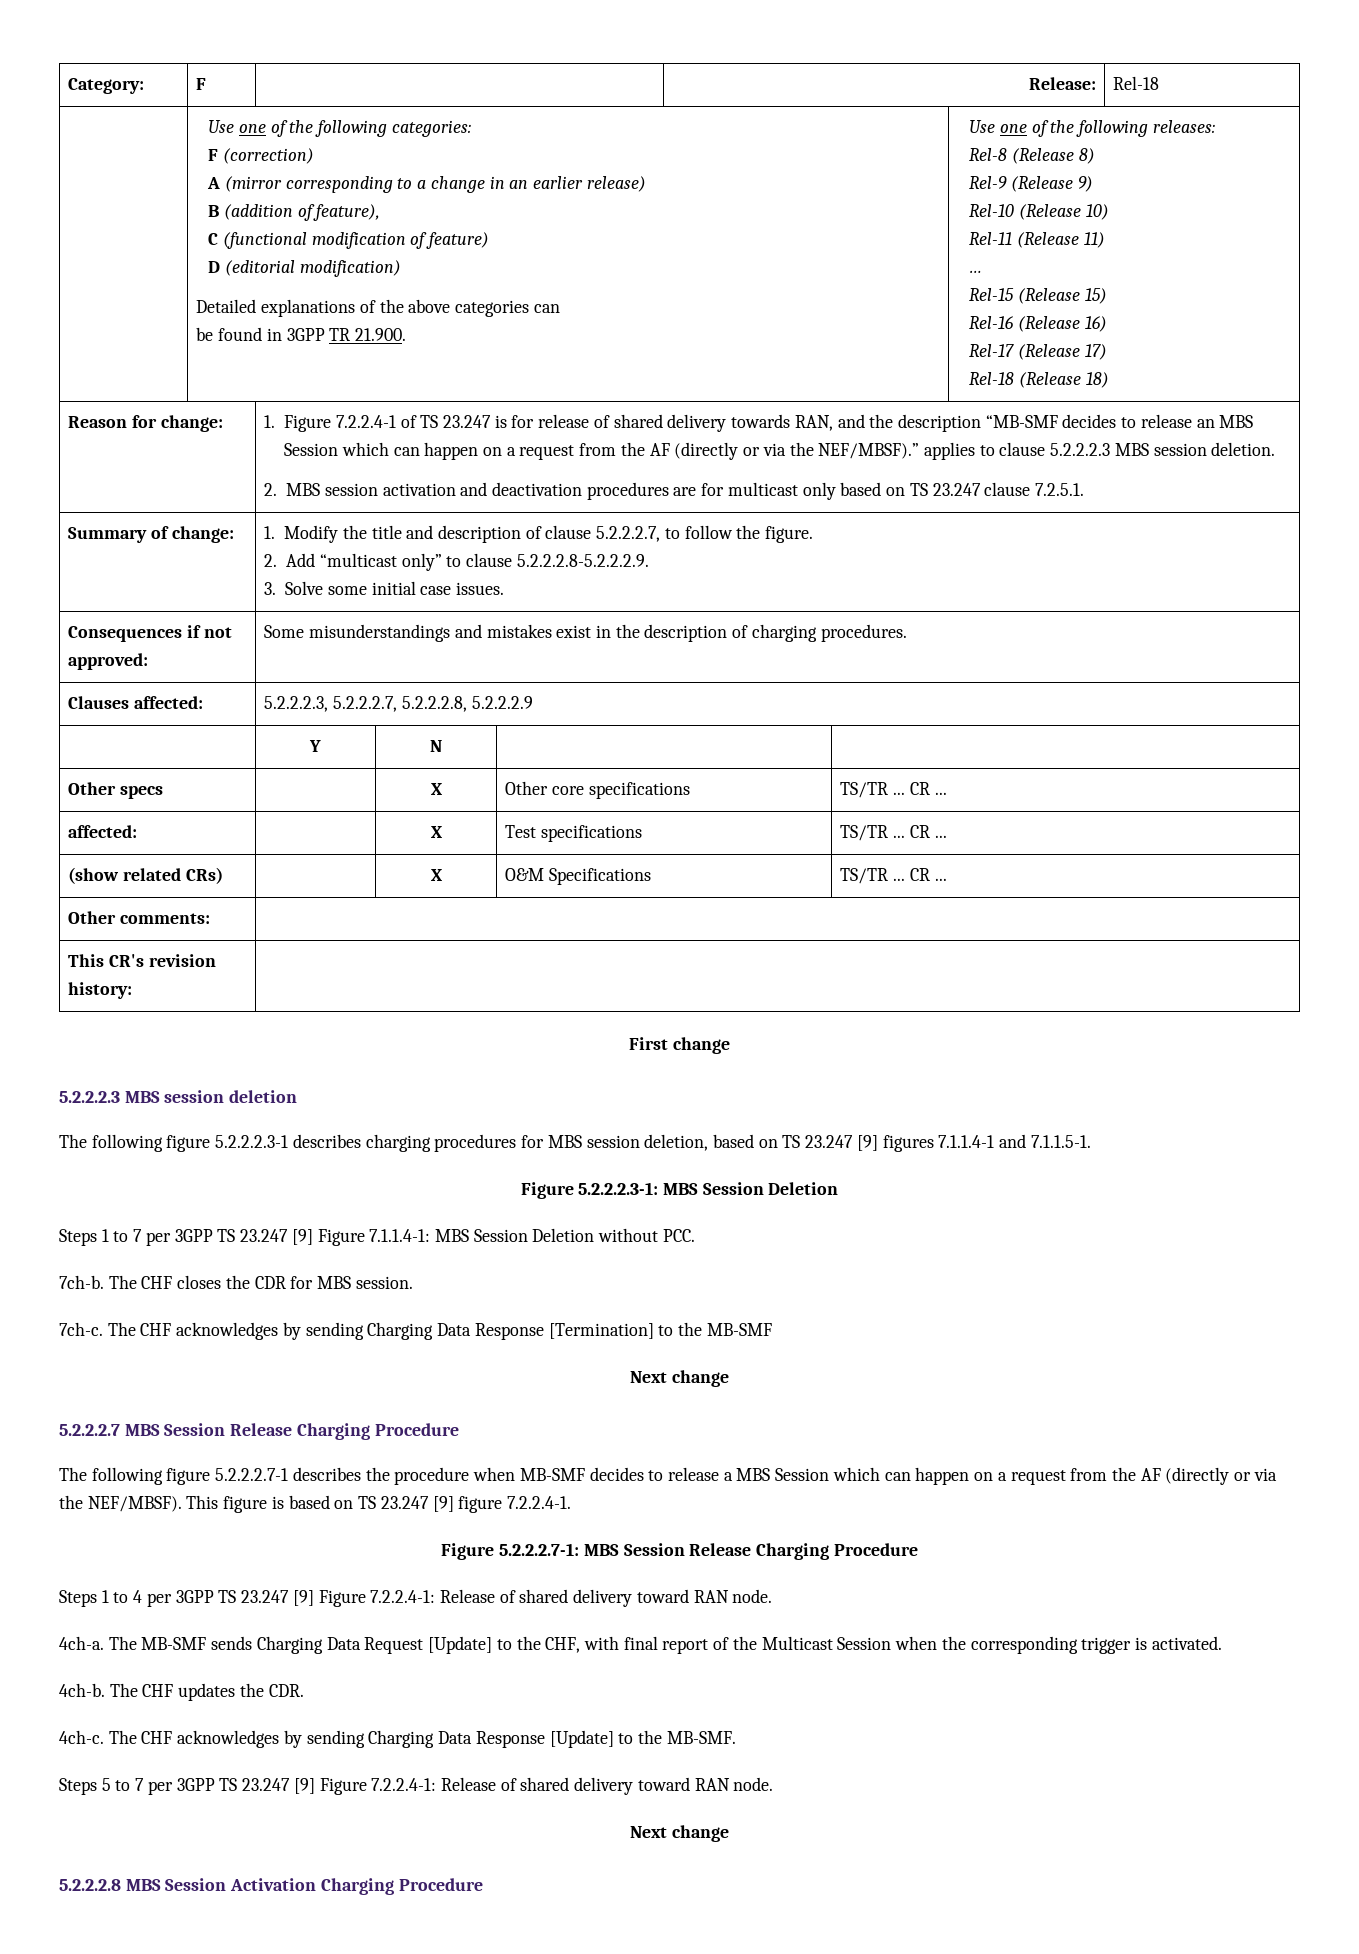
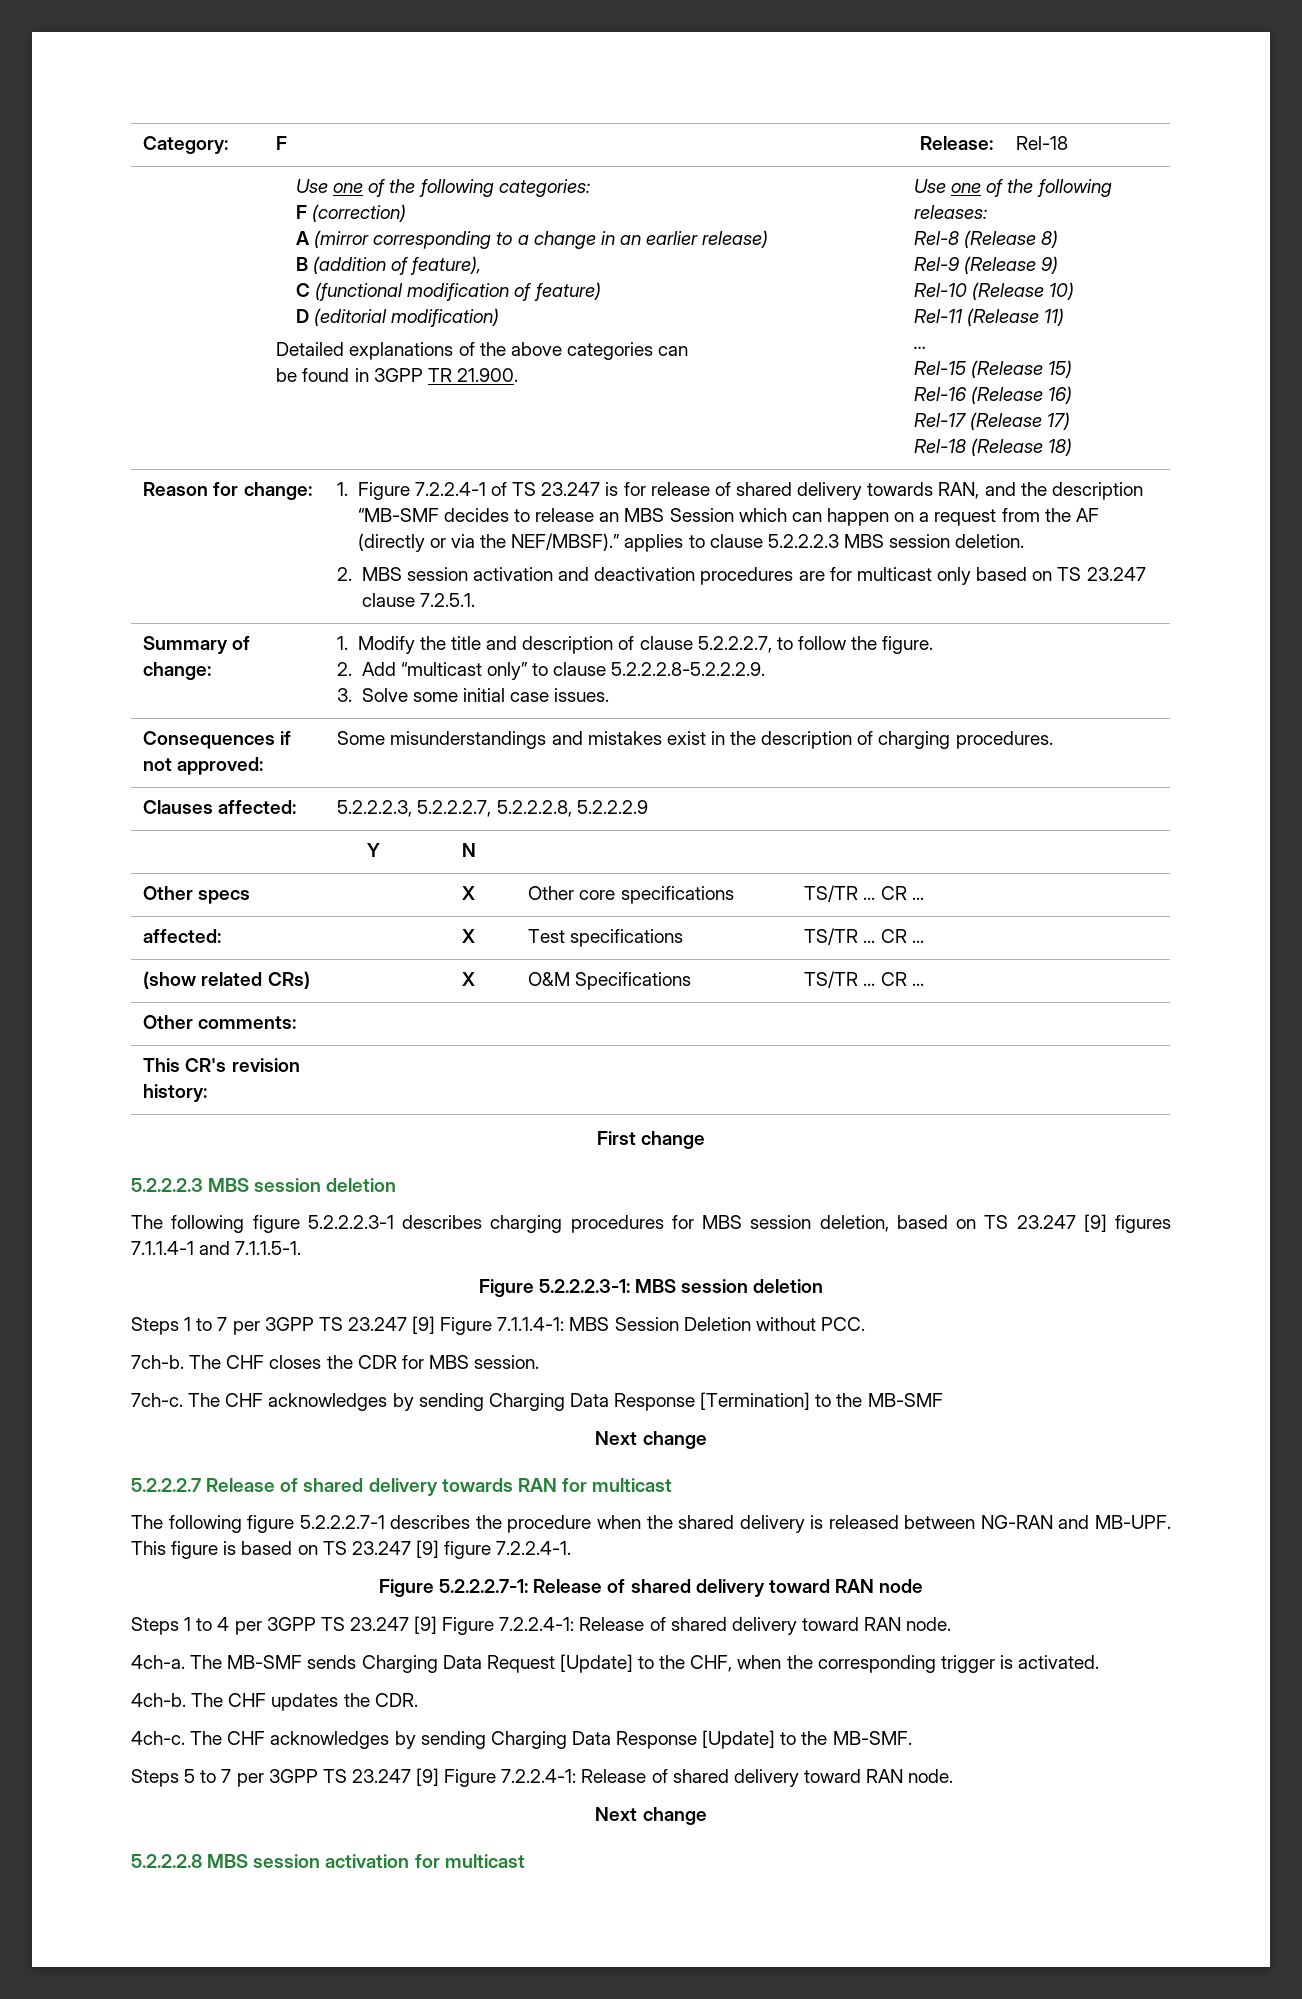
[702,1182,839,1195] Session Deletion -> [681,1279,824,1293] session deletion
[124,1423,459,1440] MBS Session Release Charging Procedure -> [206,1478,673,1496] Release of shared delivery towards RAN for multicast
[519,1467,1277,1485] [59,1495,182,1512] MB-SMF decides to release a MBS Session which can happen on a request from the AF (directly or via the NEF/MBSF). -> [646,1515,1171,1533] the shared delivery is released between NG-RAN and MB-UPF.
[583,1543,918,1560] MBS Session Release Charging Procedure -> [533,1579,924,1597] Release of shared delivery toward RAN node
[583,1636,892,1654] with final report of the Multicast Session -> (733, 1663) none
[165,1878,483,1895] Session Activation Charging Procedure -> [253,1854,525,1868] session activation for multicast

